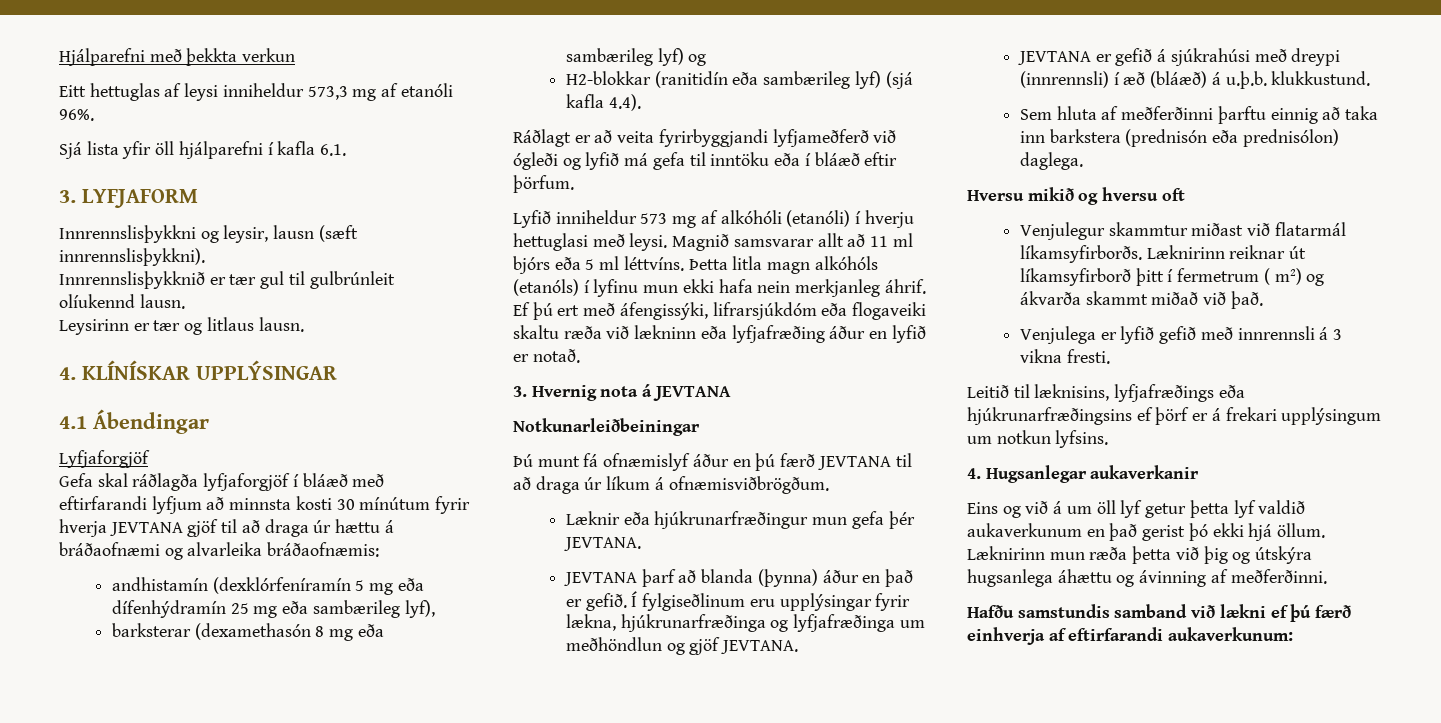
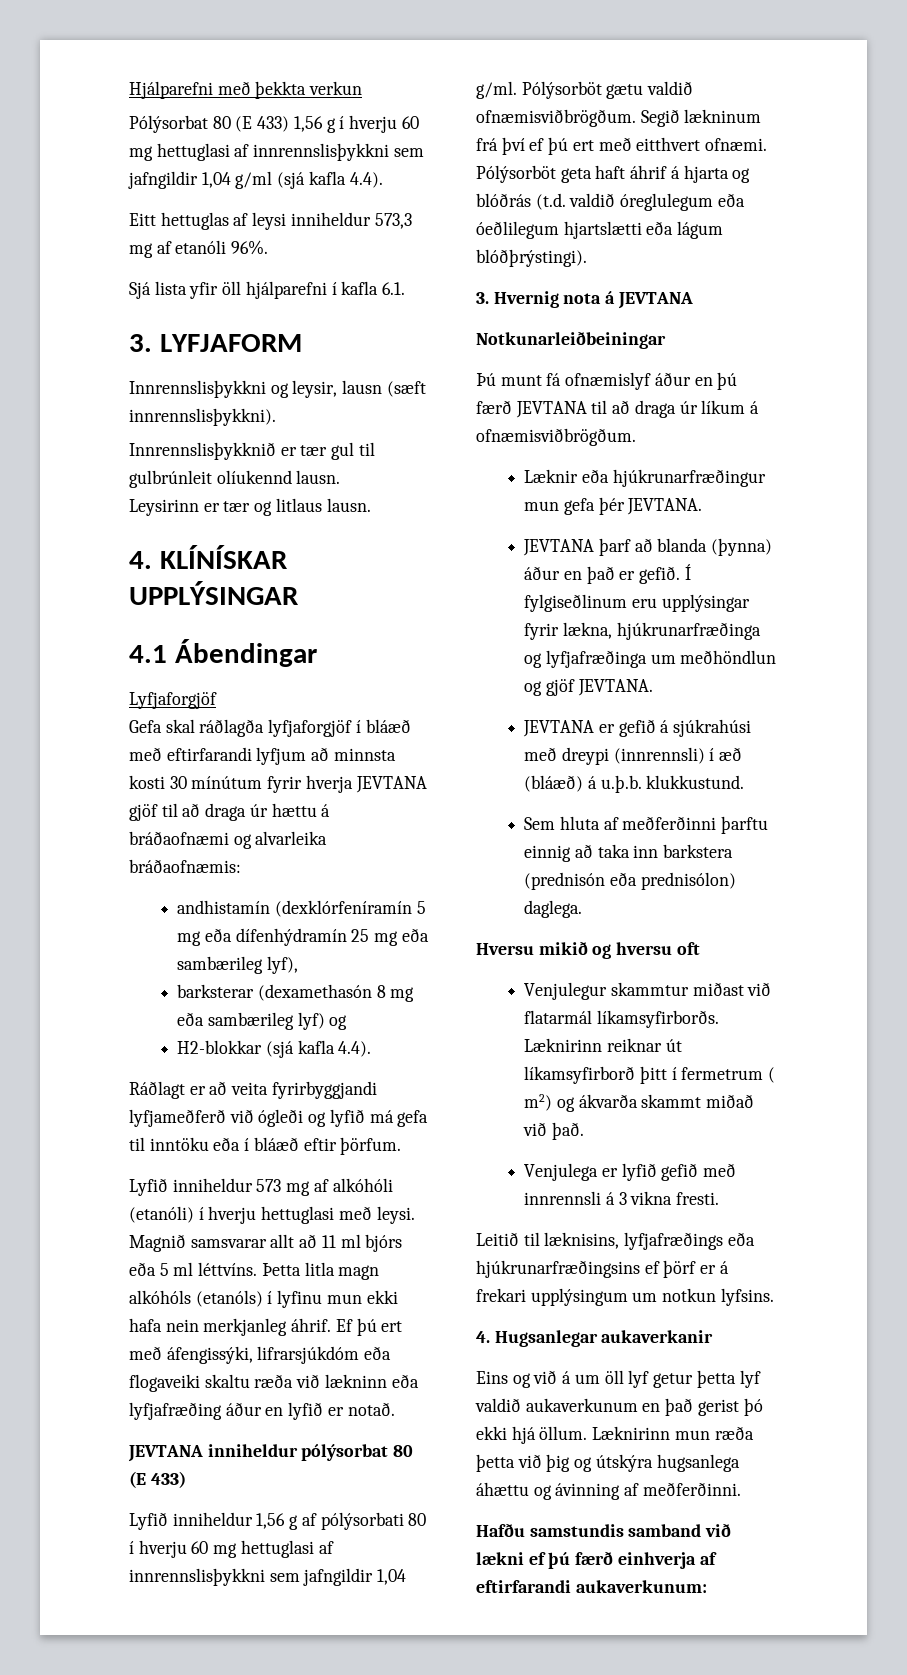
(296, 55) none -> [129,115,419,133] [129,143,424,161] [128,171,383,189] // Pólýsorbat 80 (E 433) 1,56 g í hverju 60 mg hettuglasi af innrennslisþykkni sem jafngildir 1,04 g/ml (sjá kafla 4.4).
[654,71,881,89] (ranitidín eða sambærileg lyf) -> (263, 1047) none
(580, 356) none -> [128,1444,414,1462] [129,1471,186,1488] [129,1512,427,1530] [129,1540,334,1558] [129,1568,407,1586] [476,81,694,99] [476,109,762,127] [476,137,768,155] [476,165,751,183] [476,193,745,211] [476,221,724,239] [476,249,587,267] // JEVTANA inniheldur pólýsorbat 80 (E 433) // Lyfið inniheldur 1,56 g af pólýsorbati 80 í hverju 60 mg hettuglasi af innrennslisþykkni sem jafngildir 1,04 g/ml. Pólýsorböt gætu valdið ofnæmisviðbrögðum. Segið lækninum frá því ef þú ert með eitthvert ofnæmi. Pólýsorböt geta haft áhrif á hjarta og blóðrás (t.d. valdið óreglulegum eða óeðlilegum hjartslætti eða lágum blóðþrýstingi).

